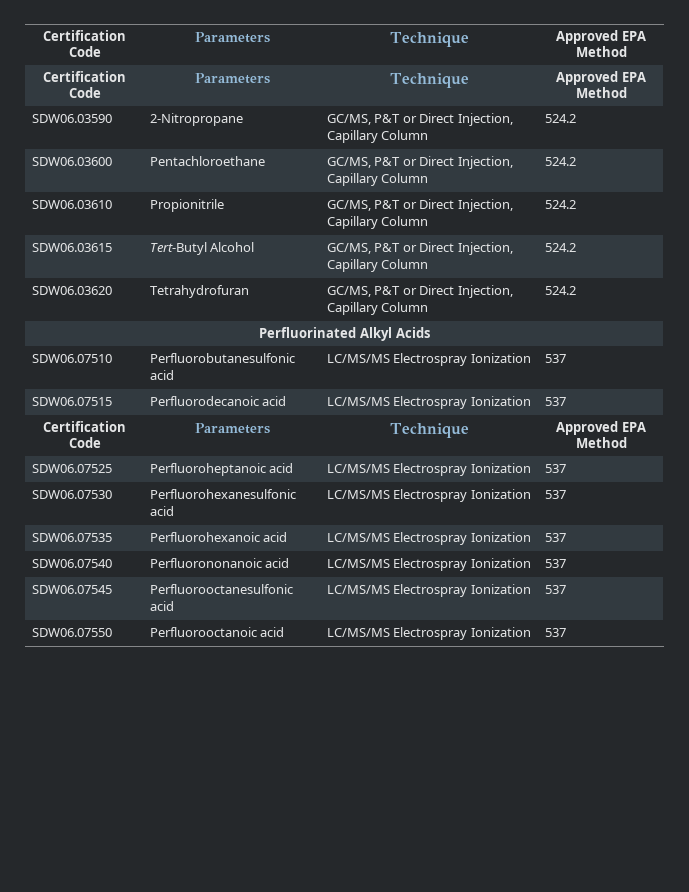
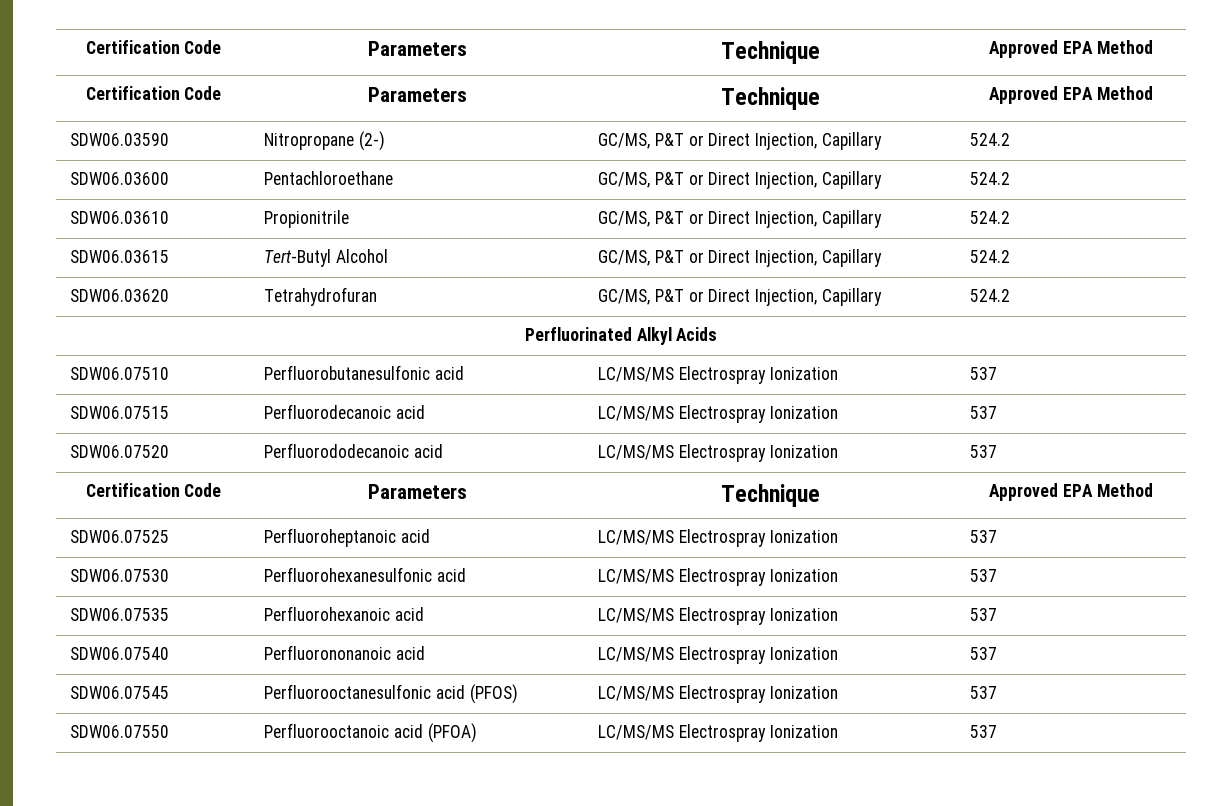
[149,113,243,126] [326,113,513,126] [326,130,429,143] 2-Nitropropane | GC/MS, P&T or Direct Injection, Capillary Column -> [264,131,385,151] [598,132,882,150] Nitropropane (2-) | GC/MS, P&T or Direct Injection, Capillary
[381,173,429,183] Column -> (882, 180) none
[381,216,429,226] Column -> (882, 219) none
[381,259,429,269] Column -> (882, 258) none
[381,302,429,312] Column -> (882, 297) none
(566, 401) none -> [70,445,170,458] [264,443,443,458] [598,444,838,462] [970,445,998,458] // SDW06.07520 | Perfluorododecanoic acid | LC/MS/MS Electrospray Ionization | 537
(174, 606) none -> [469,684,518,704] (PFOS)
(285, 632) none -> [427,723,477,743] (PFOA)

